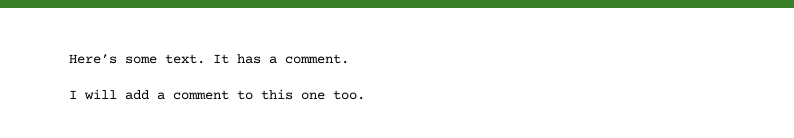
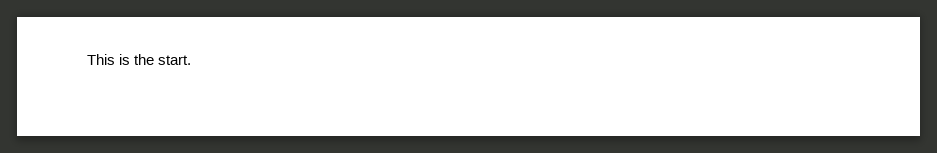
[69,54,349,64] [69,89,365,100] Here’s some text. It has a comment. // I will add a comment to this one too. -> [87,54,192,65] This is the start.

